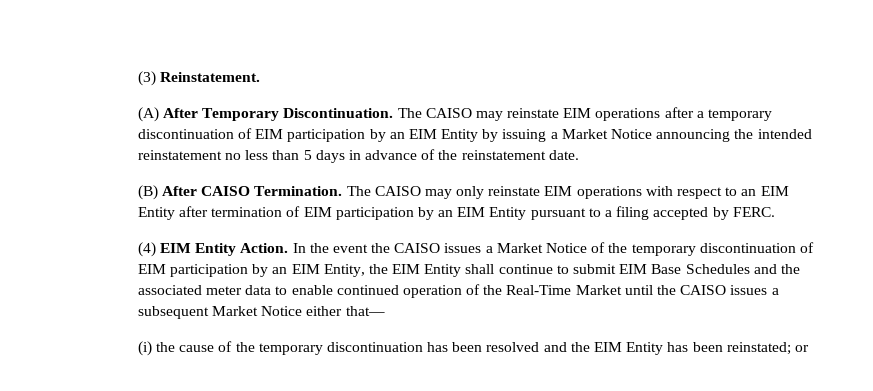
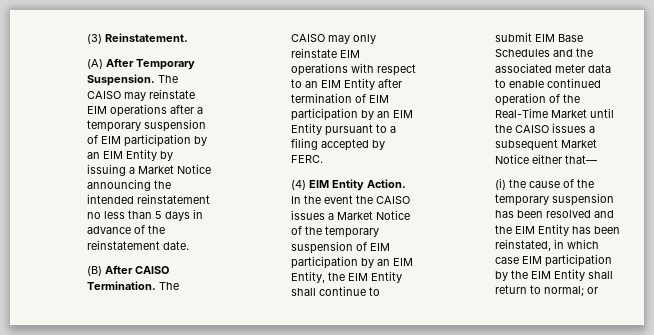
[283,108,394,118] Discontinuation. -> [86,74,155,86] Suspension.
[137,129,234,139] discontinuation -> [143,119,206,132] suspension
[699,243,796,253] discontinuation -> [290,241,353,254] suspension
[326,342,423,352] discontinuation -> [551,193,614,206] suspension
[726,342,791,355] reinstated; -> [494,239,599,251] [494,254,612,267] [494,269,613,281] [494,285,584,296] reinstated, in which case EIM participation by the EIM Entity shall return to normal;

